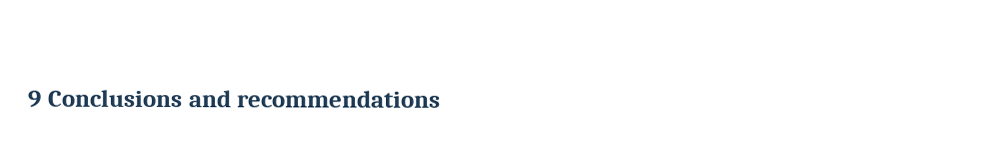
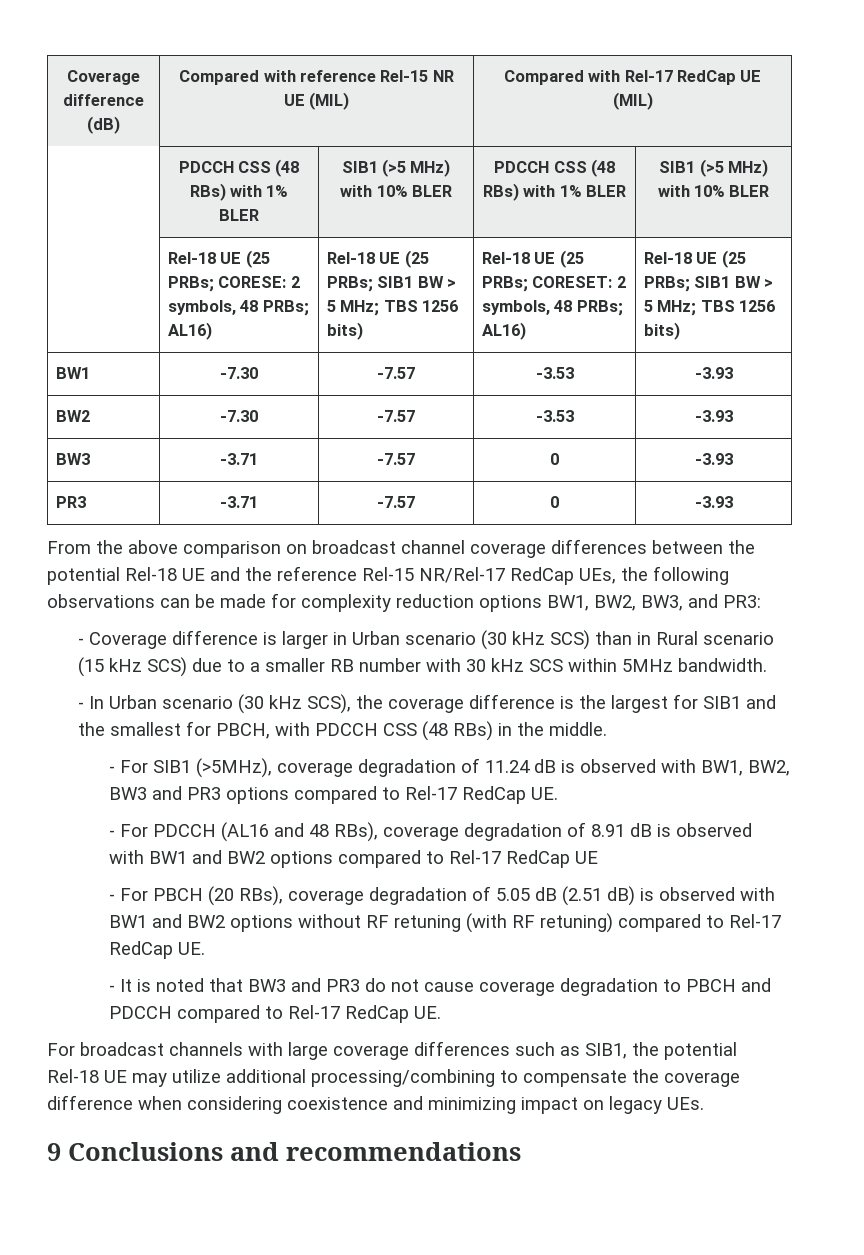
(27, 99) none -> [67,70,140,85] [63,94,144,106] [87,116,120,134] [179,70,454,85] [283,92,350,110] [503,70,762,85] [612,92,653,110] [178,159,300,177] [189,183,289,201] [219,209,259,221] [341,159,451,177] [340,185,452,197] [494,159,615,177] [482,183,627,201] [659,159,768,177] [657,185,770,197] [168,250,270,268] [168,276,300,292] [168,300,309,316] [168,322,213,340] [327,250,429,268] [327,276,457,292] [327,300,459,316] [327,322,364,340] [482,250,584,268] [482,276,626,292] [482,300,623,316] [482,322,527,340] [644,250,746,268] [644,276,774,292] [644,300,776,316] [644,322,681,340] [56,367,91,379] [220,367,258,379] [377,367,415,379] [535,367,574,379] [694,367,733,379] [56,410,91,422] [220,410,258,422] [377,410,415,422] [535,410,574,422] [694,410,733,422] [56,453,91,465] [220,453,258,465] [377,453,415,465] [550,453,559,465] [694,453,733,465] [56,496,87,508] [220,496,258,508] [377,496,415,508] [550,496,559,508] [694,496,733,508] [47,539,755,558] [47,566,729,585] [47,593,761,612] [78,630,775,650] [78,657,768,677] [78,694,777,714] [78,721,608,741] [109,758,791,778] [109,786,559,804] [109,822,753,842] [109,850,599,868] [109,886,776,906] [109,913,782,933] [109,941,206,959] [109,978,772,996] [109,1005,442,1023] [47,1041,737,1060] [47,1069,740,1087] [47,1095,704,1114] Coverage difference (dB) | Compared with reference Rel-15 NR UE (MIL) | Compared with Rel-17 RedCap UE (MIL) // | PDCCH CSS (48 RBs) with 1% BLER | SIB1 (>5 MHz) with 10% BLER | PDCCH CSS (48 RBs) with 1% BLER | SIB1 (>5 MHz) with 10% BLER // | Rel-18 UE (25 PRBs; CORESE: 2 symbols, 48 PRBs; AL16) | Rel-18 UE (25 PRBs; SIB1 BW > 5 MHz; TBS 1256 bits) | Rel-18 UE (25 PRBs; CORESET: 2 symbols, 48 PRBs; AL16) | Rel-18 UE (25 PRBs; SIB1 BW > 5 MHz; TBS 1256 bits) // BW1 | -7.30 | -7.57 | -3.53 | -3.93 // BW2 | -7.30 | -7.57 | -3.53 | -3.93 // BW3 | -3.71 | -7.57 | 0 | -3.93 // PR3 | -3.71 | -7.57 | 0 | -3.93 // From the above comparison on broadcast channel coverage differences between the potential Rel-18 UE and the reference Rel-15 NR/Rel-17 RedCap UEs, the following observations can be made for complexity reduction options BW1, BW2, BW3, and PR3: // - Coverage difference is larger in Urban scenario (30 kHz SCS) than in Rural scenario (15 kHz SCS) due to a smaller RB number with 30 kHz SCS within 5MHz bandwidth. // - In Urban scenario (30 kHz SCS), the coverage difference is the largest for SIB1 and the smallest for PBCH, with PDCCH CSS (48 RBs) in the middle. // - For SIB1 (>5MHz), coverage degradation of 11.24 dB is observed with BW1, BW2, BW3 and PR3 options compared to Rel-17 RedCap UE. // - For PDCCH (AL16 and 48 RBs), coverage degradation of 8.91 dB is observed with BW1 and BW2 options compared to Rel-17 RedCap UE // - For PBCH (20 RBs), coverage degradation of 5.05 dB (2.51 dB) is observed with BW1 and BW2 options without RF retuning (with RF retuning) compared to Rel-17 RedCap UE. // - It is noted that BW3 and PR3 do not cause coverage degradation to PBCH and PDCCH compared to Rel-17 RedCap UE. // For broadcast channels with large coverage differences such as SIB1, the potential Rel-18 UE may utilize additional processing/combining to compensate the coverage difference when considering coexistence and minimizing impact on legacy UEs. //

